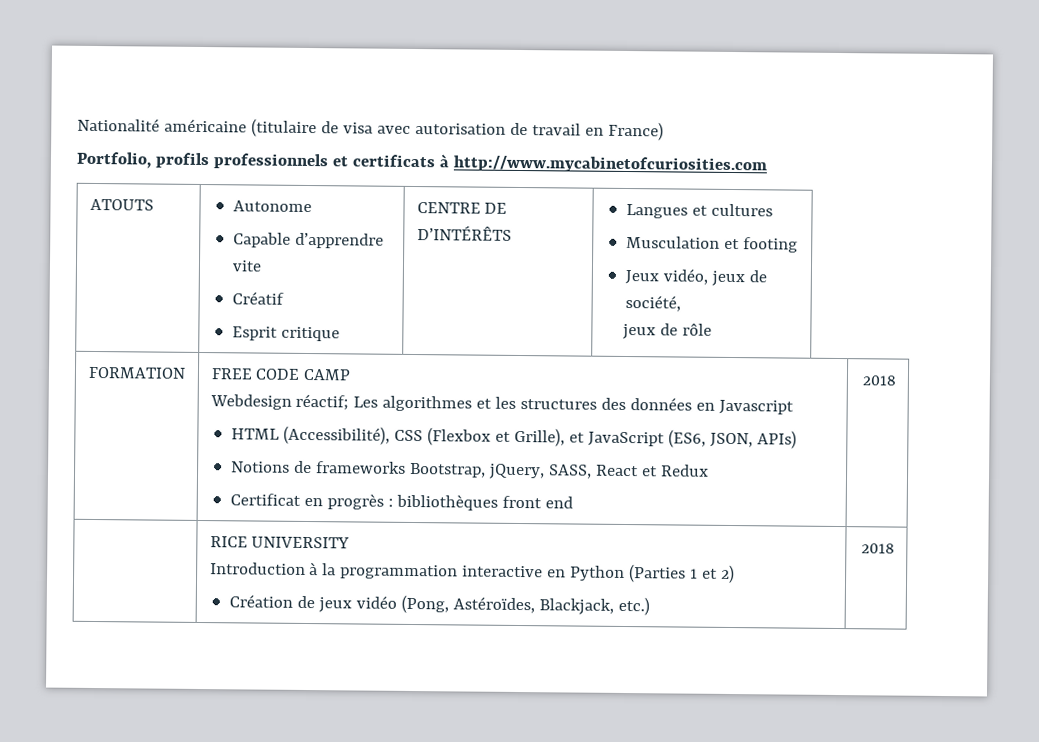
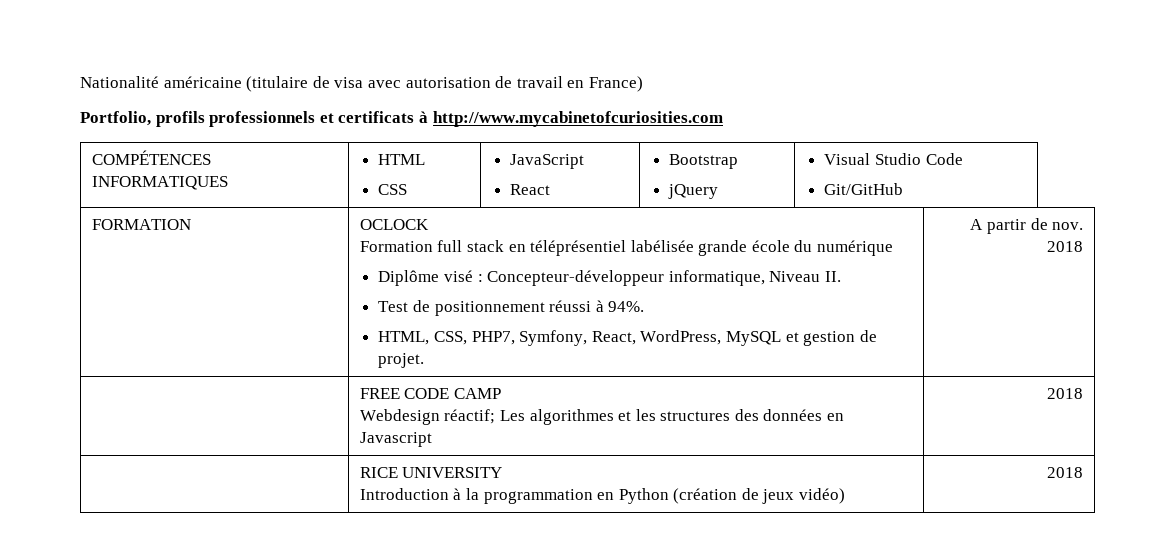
[89,198,154,211] [232,200,312,213] [232,232,384,249] [231,260,262,272] [231,291,284,305] [231,326,340,342] [416,202,508,214] [416,225,512,241] [625,203,773,219] [625,235,798,253] [624,268,767,287] [624,294,681,312] [622,323,713,340] [87,366,186,379] ATOUTS | Autonome // Capable d’apprendre vite // Créatif // Esprit critique | CENTRE DE D’INTÉRÊTS | Langues et cultures // Musculation et footing // Jeux vidéo, jeux de société, // jeux de rôle // FORMATION -> [91,150,211,165] [91,176,228,190] [378,154,426,165] [378,184,408,195] [510,154,585,169] [510,184,551,195] [669,154,739,169] [668,184,719,199] [824,153,963,165] [824,183,904,195] [91,219,191,230] [359,219,429,230] [359,240,894,256] [378,270,841,286] [378,300,645,316] [378,330,877,346] [378,353,425,368] [970,218,1084,234] [1047,241,1084,252] COMPÉTENCES INFORMATIQUES | HTML // CSS | JavaScript // React | Bootstrap // jQuery | Visual Studio Code // Git/GitHub // FORMATION | OCLOCK // Formation full stack en téléprésentiel labélisée grande école du numérique // Diplôme visé : Concepteur-développeur informatique, Niveau II. // Test de positionnement réussi à 94%. // HTML, CSS, PHP7, Symfony, React, WordPress, MySQL et gestion de projet. | A partir de nov. 2018 //
[230,425,797,449] [230,460,709,480] [229,493,573,511] // HTML (Accessibilité), CSS (Flexbox et Grille), et JavaScript (ES6, JSON, APIs) // Notions de frameworks Bootstrap, jQuery, SASS, React et Redux // Certificat en progrès : bibliothèques front end -> (432, 439) none
[462,565,544,578] interactive -> (593, 496) none
[629,564,736,584] [228,594,650,616] (Parties 1 et 2) // Création de jeux vidéo (Pong, Astéroïdes, Blackjack, etc.) -> [673,488,846,504] (création de jeux vidéo)

